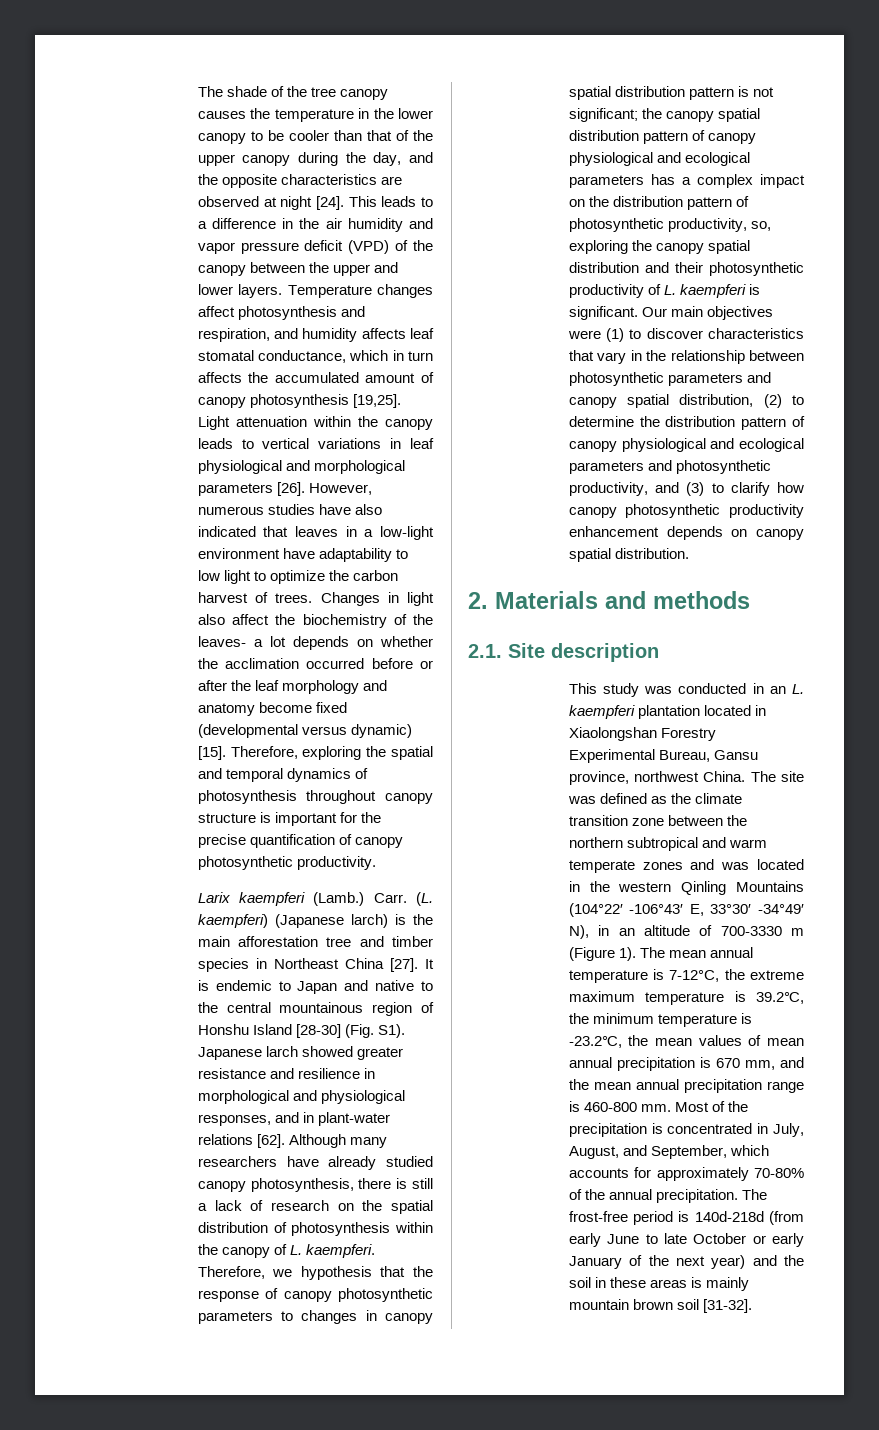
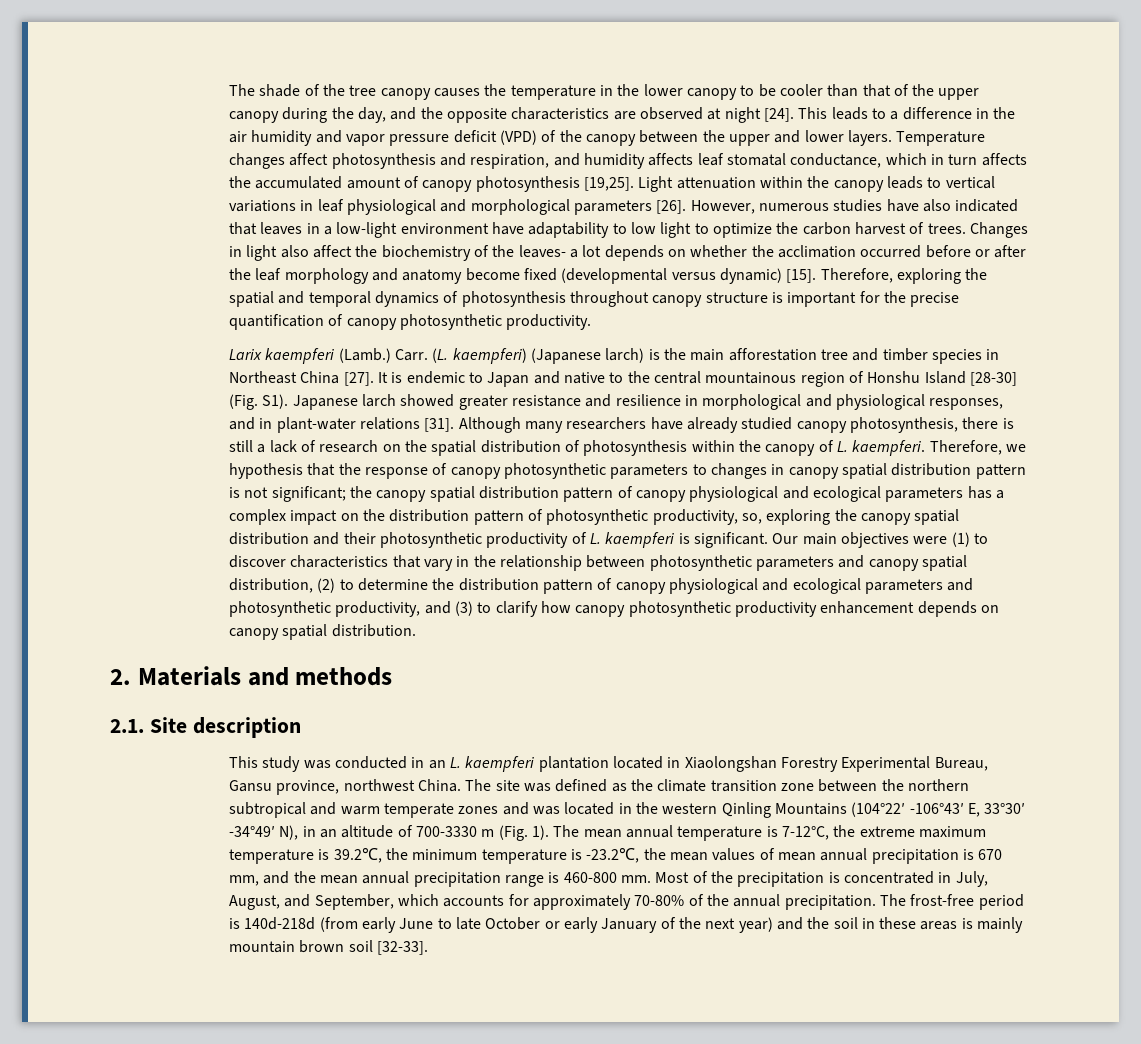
[256,1134,285,1148] [62]. -> [424,418,455,432] [31].
[568,947,615,961] (Figure -> [498,825,528,841] (Fig.
[702,1299,752,1313] [31-32]. -> [377,941,429,955] [32-33].

